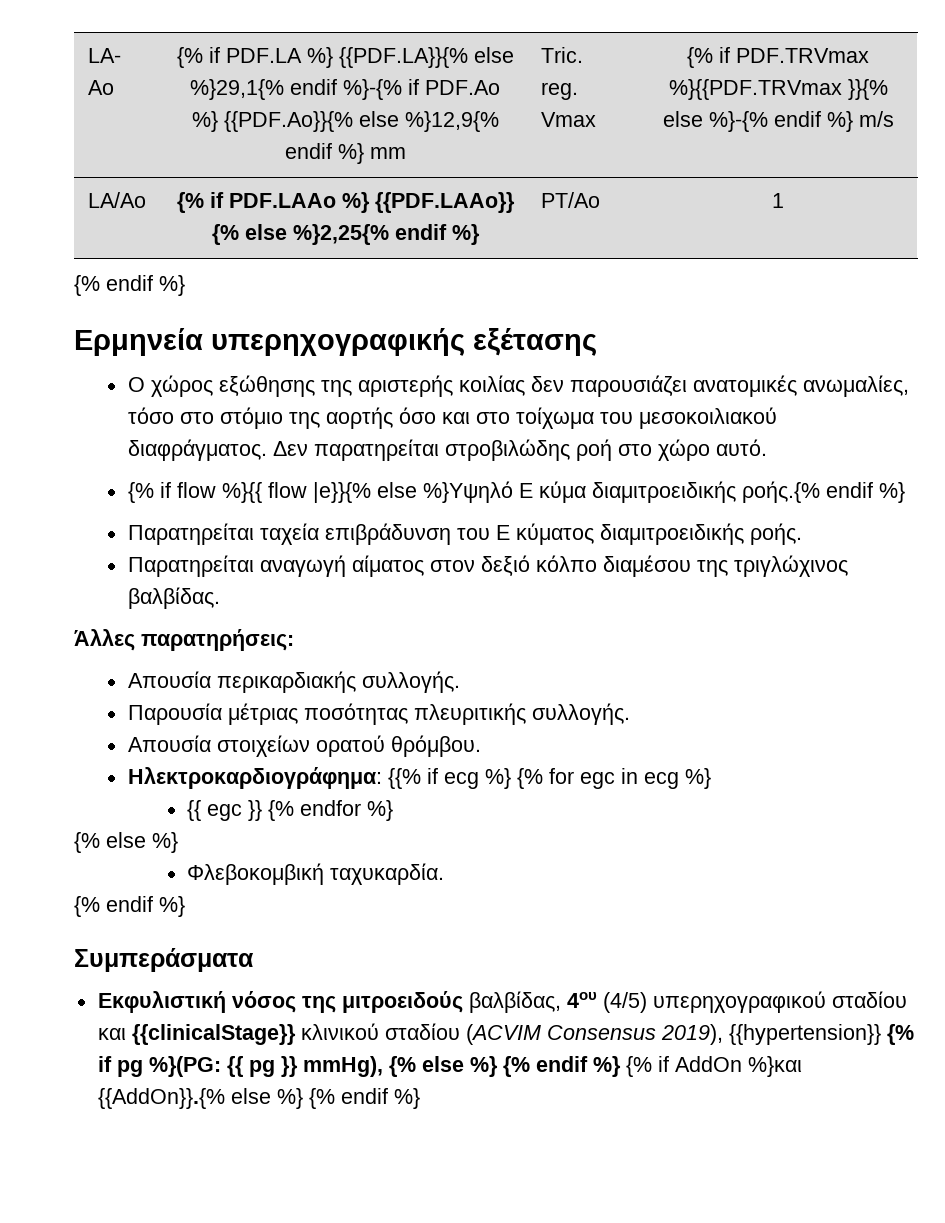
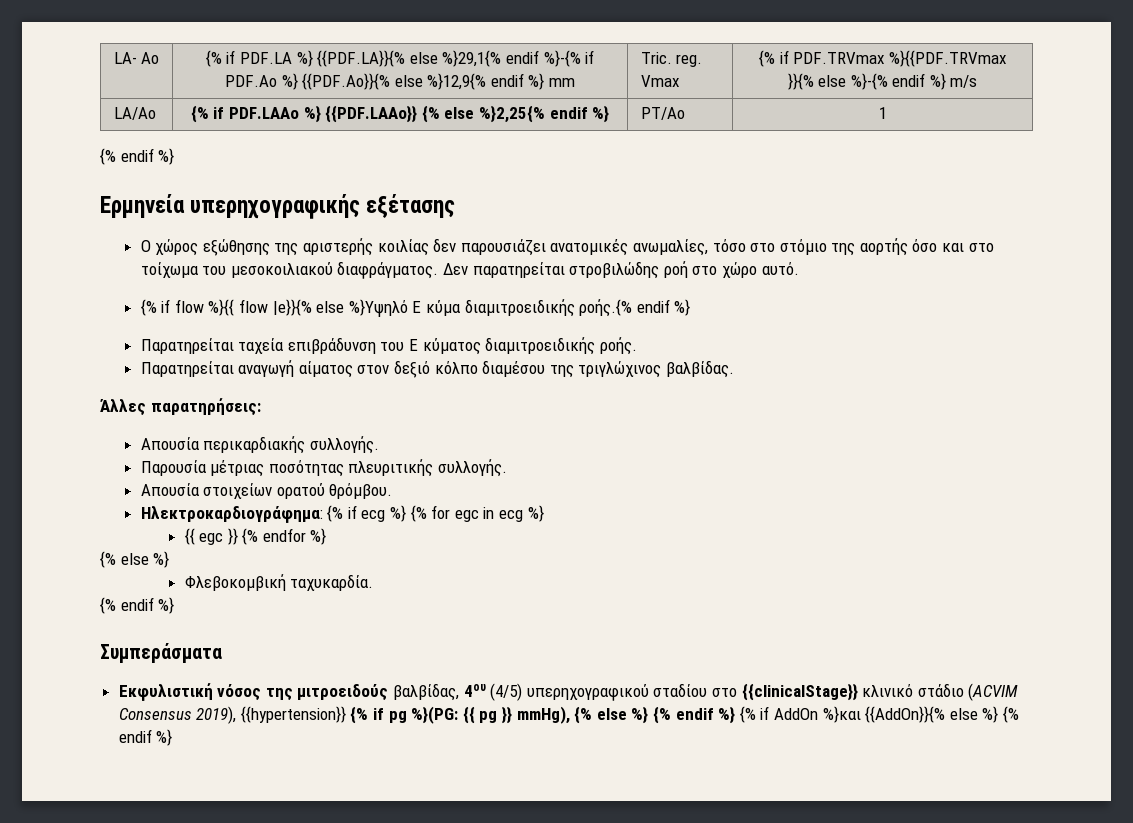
[387,768,421,789] {{% -> [327,505,344,522] {%
[97,1023,460,1045] και {{clinicalStage}} κλινικού σταδίου -> [712,683,964,701] στο {{clinicalStage}} κλινικό στάδιο
[97,1088,225,1109] {{AddOn}}.{% -> [865,706,946,723] {{AddOn}}{%

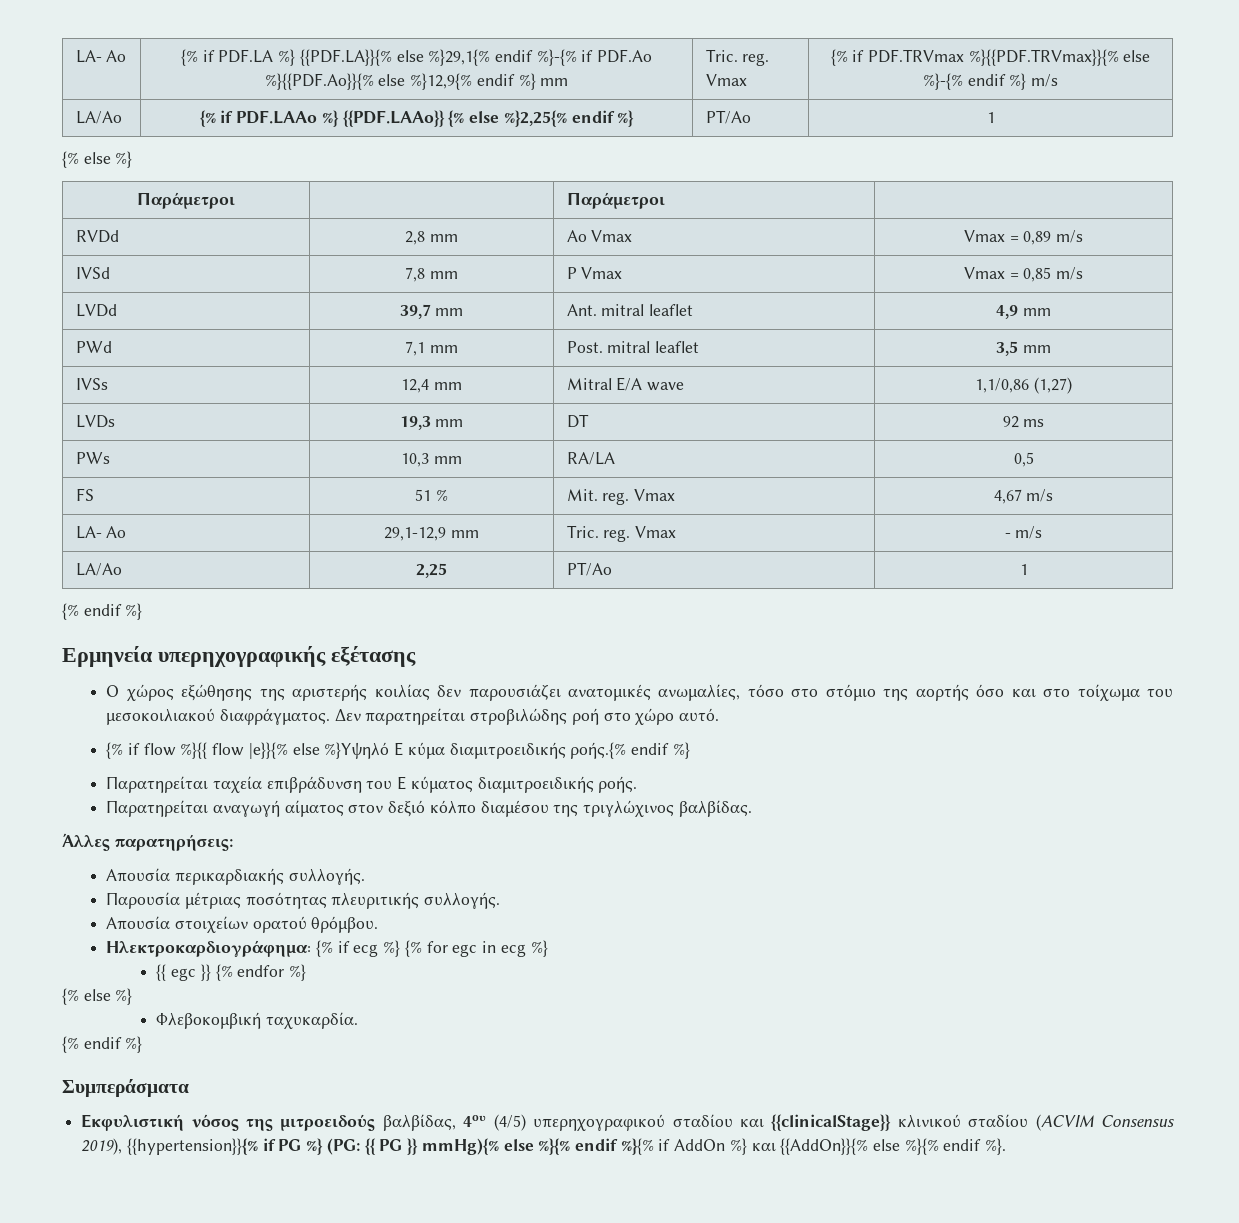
[281,73,391,90] %} {{PDF.Ao}}{% -> [264,73,374,90] %}{{PDF.Ao}}{%
[888,50,1006,67] [787,73,814,90] %}{{PDF.TRVmax }}{% -> [968,49,1119,66] %}{{PDF.TRVmax}}{%
(887, 113) none -> [62,151,133,168] [137,192,235,209] [566,192,665,209] [75,230,119,243] [405,231,458,245] [566,230,633,242] [963,230,1084,245] [75,267,110,279] [405,267,458,282] [566,267,623,279] [963,267,1084,282] [75,304,117,317] [399,304,464,319] [566,304,694,316] [996,305,1051,319] [75,341,112,353] [405,341,458,356] [566,341,700,353] [996,341,1051,356] [75,378,108,390] [401,379,462,393] [566,377,685,391] [975,377,1072,394] [75,415,115,428] [399,416,464,430] [566,414,589,428] [1002,416,1045,428] [75,452,110,464] [401,453,462,467] [566,452,615,465] [1013,452,1034,467] [75,488,94,501] [415,489,448,501] [566,489,676,505] [993,489,1054,504] [75,526,127,539] [384,527,479,541] [566,525,677,542] [1004,526,1043,539] [75,563,122,576] [416,563,447,578] [566,562,612,576] [1019,564,1028,575] // {% else %} // Παράμετροι | | Παράμετροι | // RVDd | 2,8 mm | Ao Vmax | Vmax = 0,89 m/s // IVSd | 7,8 mm | P Vmax | Vmax = 0,85 m/s // LVDd | 39,7 mm | Ant. mitral leaflet | 4,9 mm // PWd | 7,1 mm | Post. mitral leaflet | 3,5 mm // IVSs | 12,4 mm | Mitral E/A wave | 1,1/0,86 (1,27) // LVDs | 19,3 mm | DT | 92 ms // PWs | 10,3 mm | RA/LA | 0,5 // FS | 51 % | Mit. reg. Vmax | 4,67 m/s // LA- Ao | 29,1-12,9 mm | Tric. reg. Vmax | - m/s // LA/Ao | 2,25 | PT/Ao | 1
[712,683,1019,701] [118,706,1019,724] [118,729,173,746] στο {{clinicalStage}} κλινικό στάδιο (ACVIM Consensus 2019), {{hypertension}} {% if pg %}(PG: {{ pg }} mmHg), {% else %} {% endif %} {% if AddOn %}και {{AddOn}}{% else %} {% endif %} -> [739,1114,1175,1131] [81,1138,1007,1155] και {{clinicalStage}} κλινικού σταδίου (ACVIM Consensus 2019), {{hypertension}}{% if PG %} (PG: {{ PG }} mmHg){% else %}{% endif %}{% if AddOn %} και {{AddOn}}{% else %}{% endif %}.

